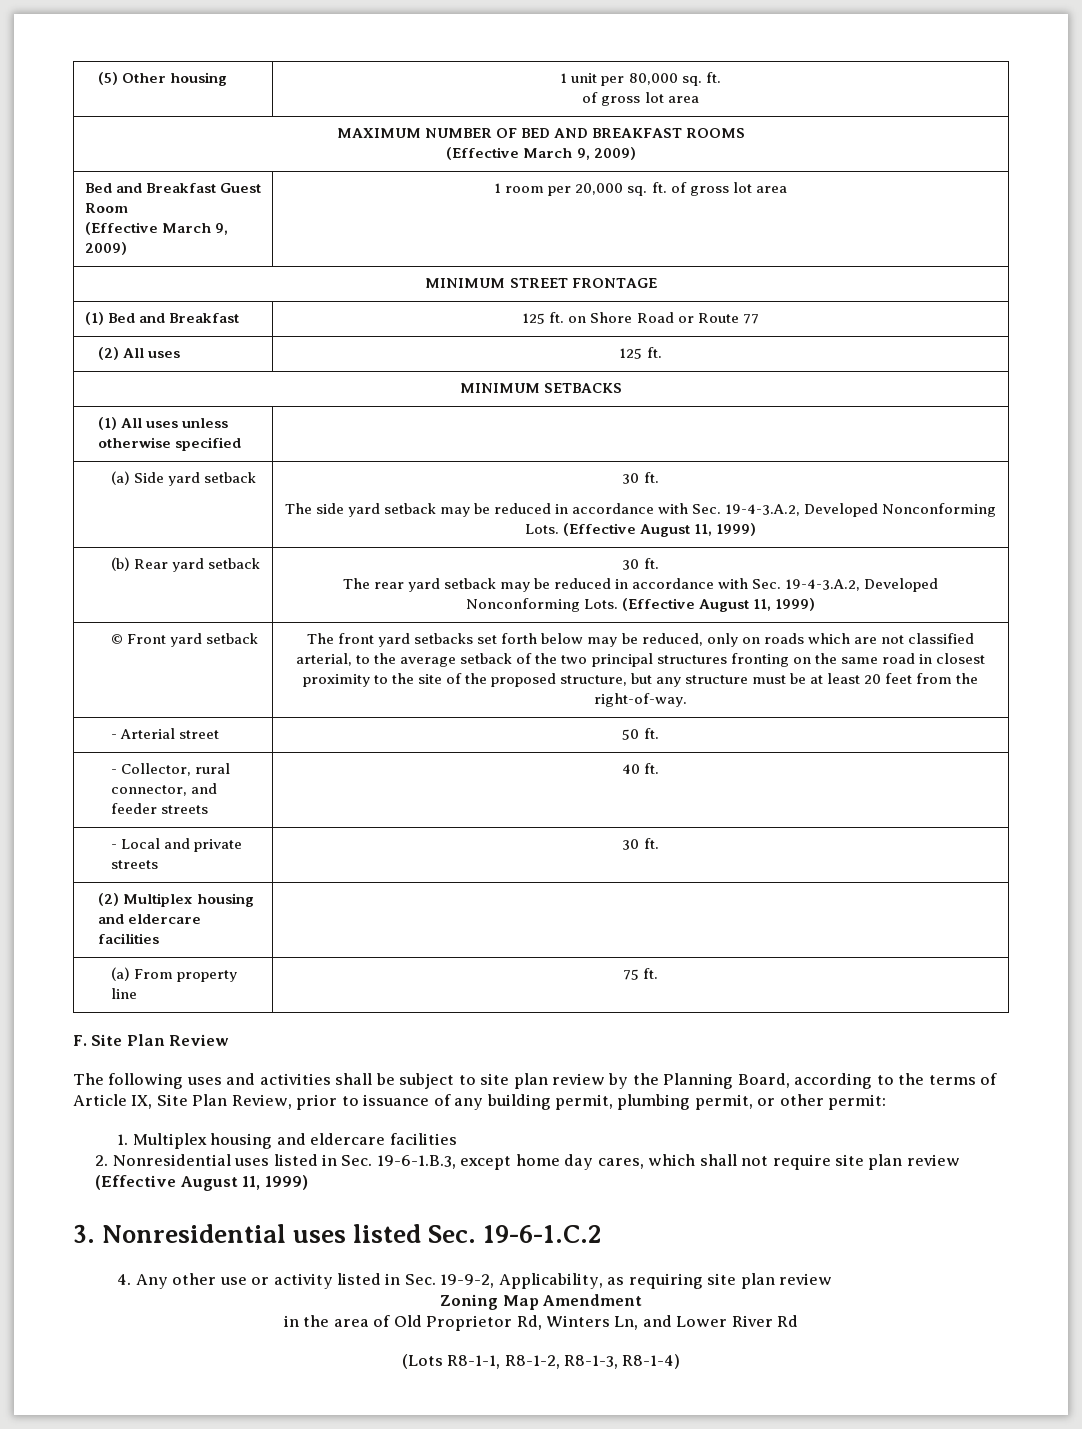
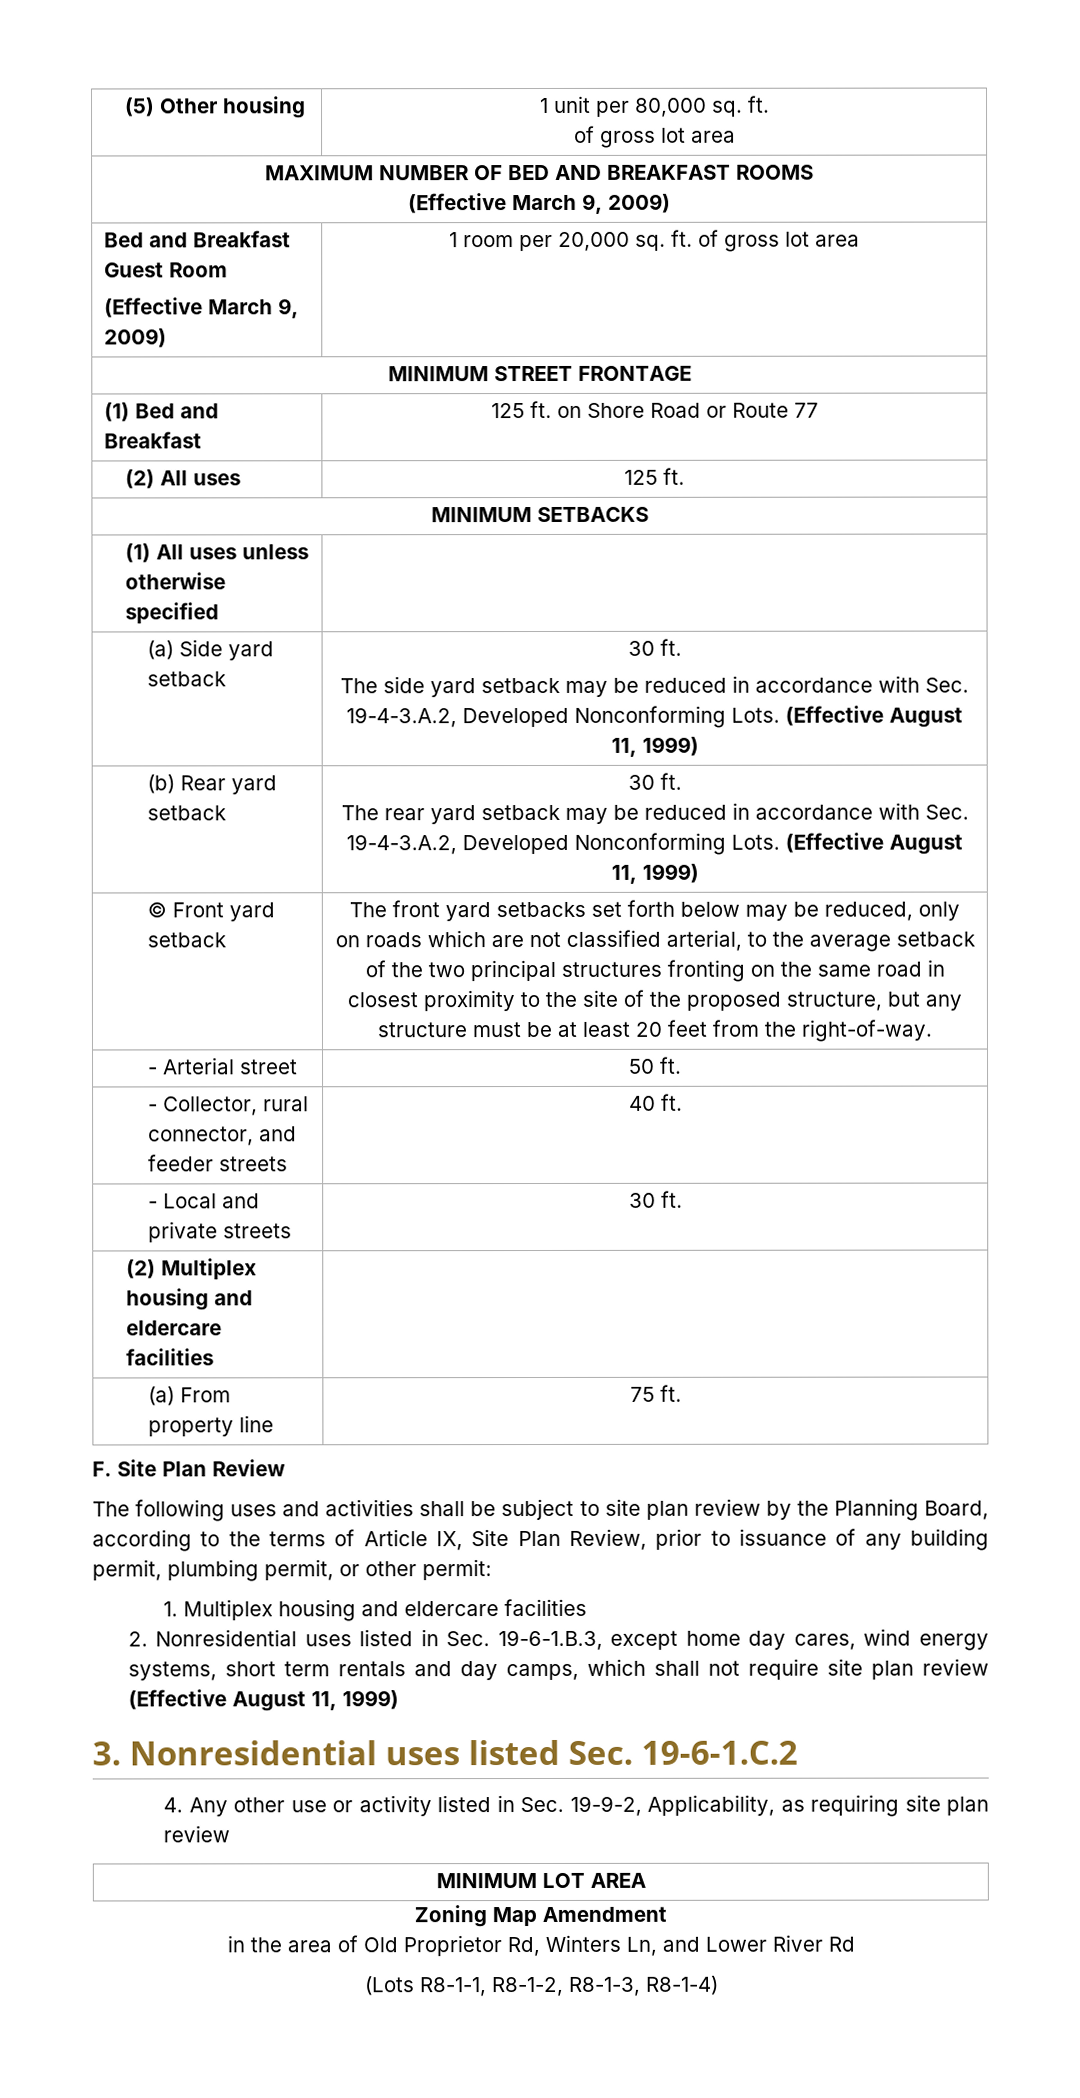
(644, 1163) none -> [863,1628,990,1651] [127,1661,579,1681] wind energy systems, short term rentals and day camps,
(833, 1279) none -> [435,1872,646,1889] // MINIMUM LOT AREA

